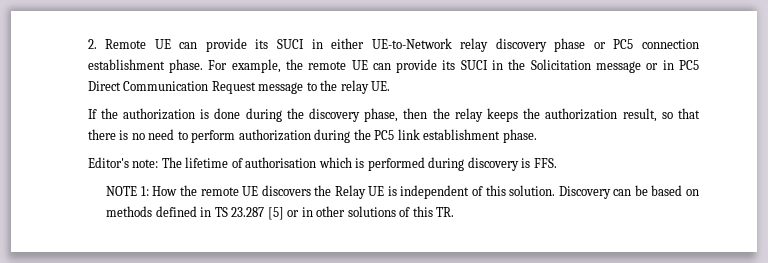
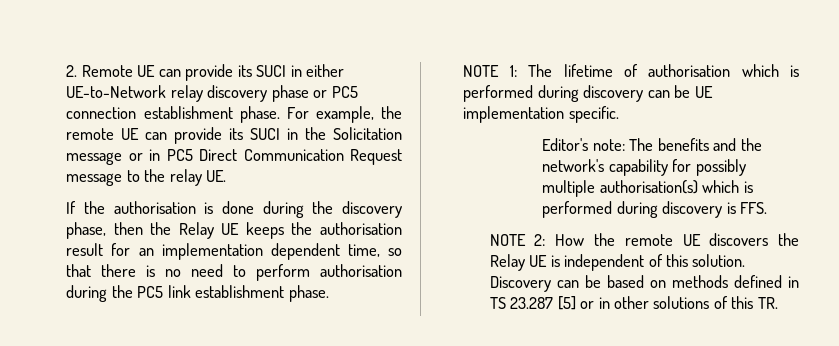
[123,108,196,120] authorization -> [113,201,196,214] authorisation
[454,108,657,122] relay keeps the authorization result, -> [178,222,402,239] [66,243,380,260] Relay UE keeps the authorisation result for an implementation dependent time,
[238,129,311,141] authorization -> [320,264,402,277] authorisation
[87,157,159,168] Editor's note: -> [463,65,517,77] NOTE 1:
(519, 164) none -> [647,85,713,98] [463,106,619,123] [542,138,762,151] [542,159,746,176] [542,180,753,197] [542,201,723,218] can be UE implementation specific. // Editor's note: The benefits and the network's capability for possibly multiple authorisation(s) which is performed during discovery
[140,186,149,196] 1: -> [534,234,546,246] 2:

